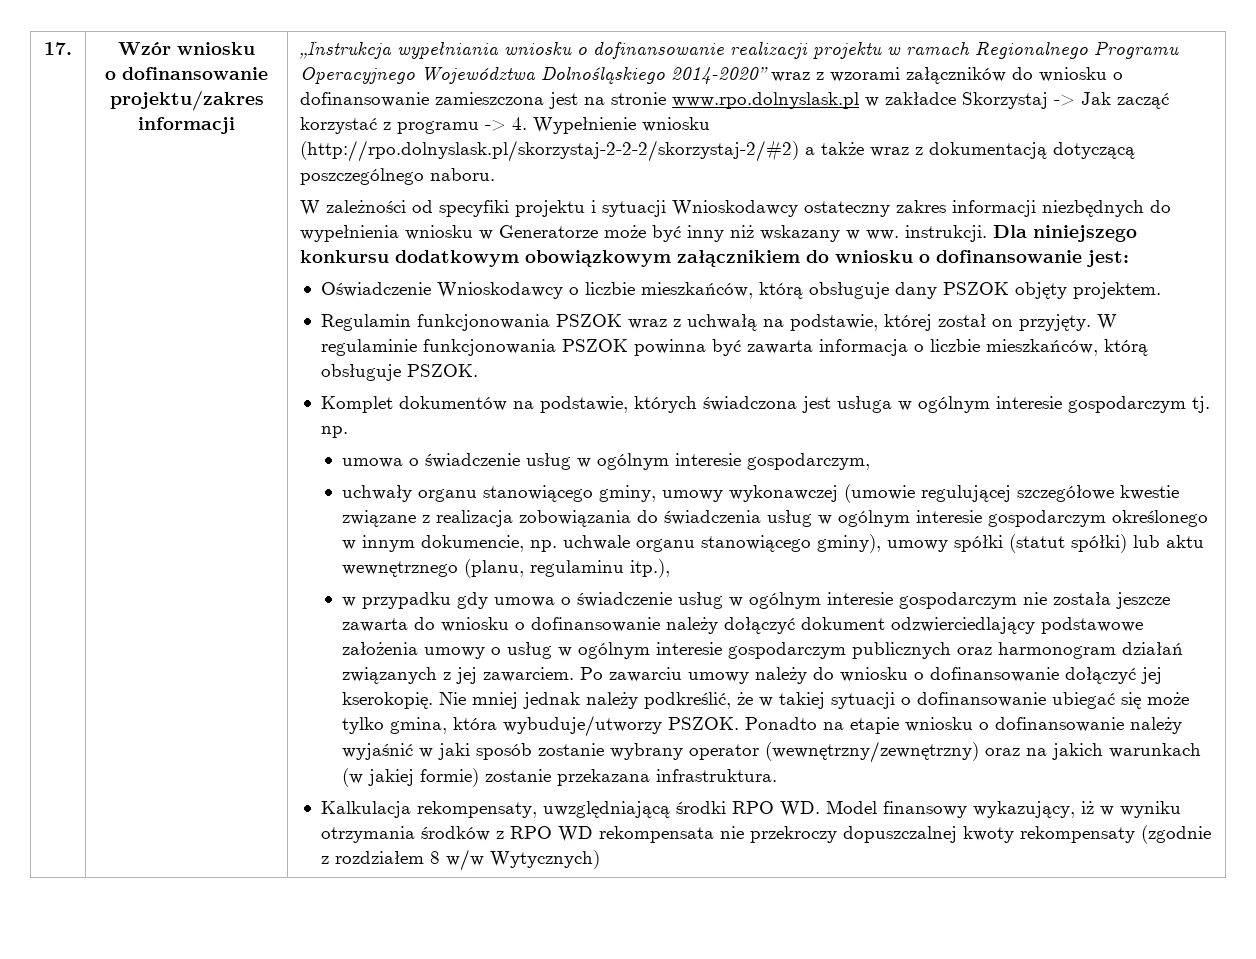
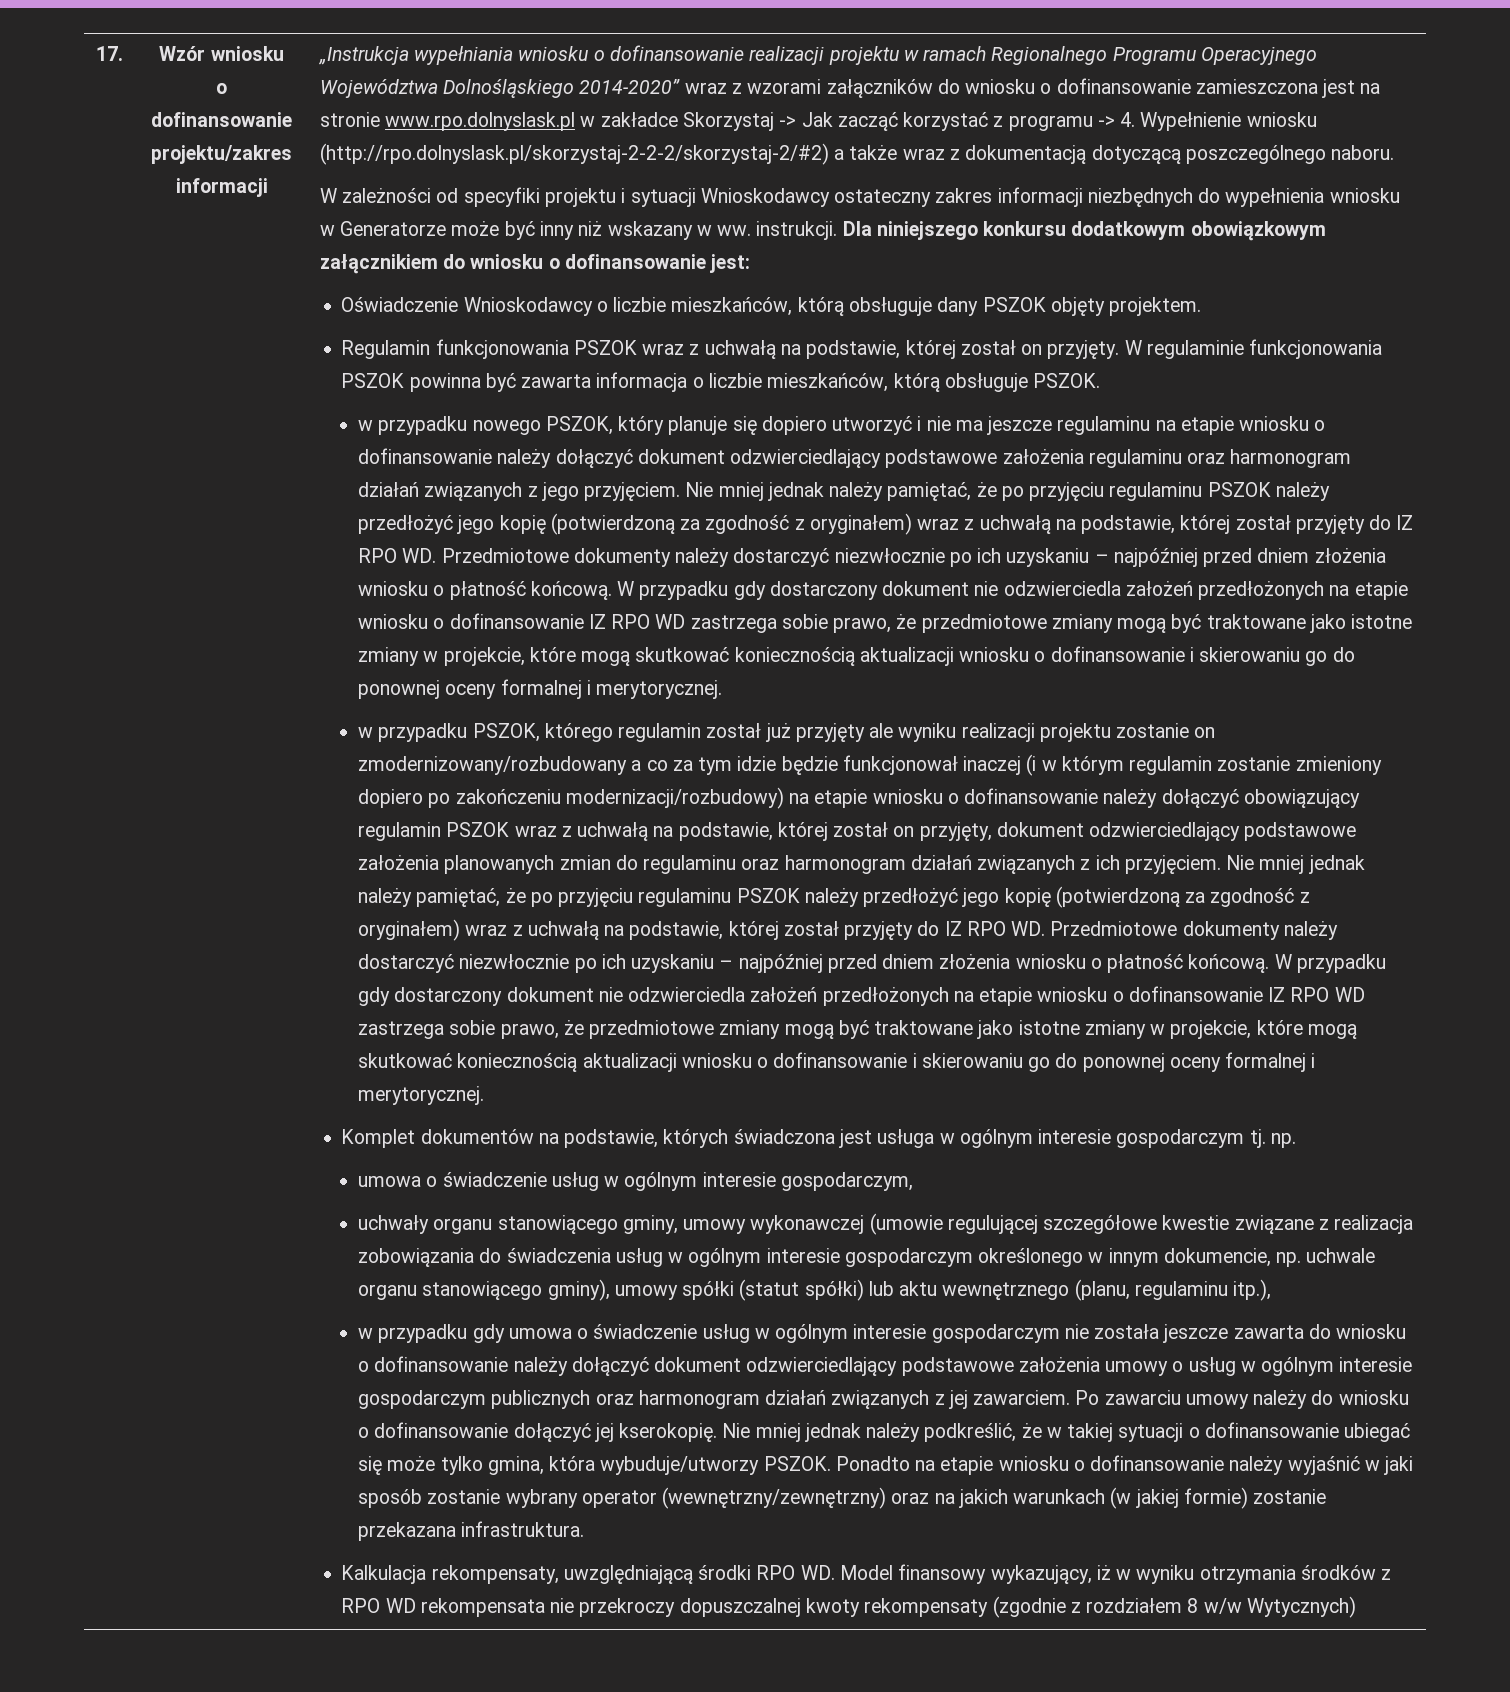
(478, 370) none -> [357,416,1326,435] [357,448,1352,468] [357,482,1330,501] [357,513,1414,535] [357,548,1386,567] [357,581,1408,600] [357,613,1413,633] [357,646,1355,666] [357,679,723,699] [357,723,1216,742] [357,754,1382,776] [357,787,1360,809] [357,822,1357,841] [357,855,1365,874] [357,886,1310,908] [357,919,1338,941] [357,954,1386,973] [357,986,1365,1006] [357,1020,1357,1039] [357,1052,1316,1072] [357,1086,484,1105] // w przypadku nowego PSZOK, który planuje się dopiero utworzyć i nie ma jeszcze regulaminu na etapie wniosku o dofinansowanie należy dołączyć dokument odzwierciedlający podstawowe założenia regulaminu oraz harmonogram działań związanych z jego przyjęciem. Nie mniej jednak należy pamiętać, że po przyjęciu regulaminu PSZOK należy przedłożyć jego kopię (potwierdzoną za zgodność z oryginałem) wraz z uchwałą na podstawie, której został przyjęty do IZ RPO WD. Przedmiotowe dokumenty należy dostarczyć niezwłocznie po ich uzyskaniu – najpóźniej przed dniem złożenia wniosku o płatność końcową. W przypadku gdy dostarczony dokument nie odzwierciedla założeń przedłożonych na etapie wniosku o dofinansowanie IZ RPO WD zastrzega sobie prawo, że przedmiotowe zmiany mogą być traktowane jako istotne zmiany w projekcie, które mogą skutkować koniecznością aktualizacji wniosku o dofinansowanie i skierowaniu go do ponownej oceny formalnej i merytorycznej. // w przypadku PSZOK, którego regulamin został już przyjęty ale wyniku realizacji projektu zostanie on zmodernizowany/rozbudowany a co za tym idzie będzie funkcjonował inaczej (i w którym regulamin zostanie zmieniony dopiero po zakończeniu modernizacji/rozbudowy) na etapie wniosku o dofinansowanie należy dołączyć obowiązujący regulamin PSZOK wraz z uchwałą na podstawie, której został on przyjęty, dokument odzwierciedlający podstawowe założenia planowanych zmian do regulaminu oraz harmonogram działań związanych z ich przyjęciem. Nie mniej jednak należy pamiętać, że po przyjęciu regulaminu PSZOK należy przedłożyć jego kopię (potwierdzoną za zgodność z oryginałem) wraz z uchwałą na podstawie, której został przyjęty do IZ RPO WD. Przedmiotowe dokumenty należy dostarczyć niezwłocznie po ich uzyskaniu – najpóźniej przed dniem złożenia wniosku o płatność końcową. W przypadku gdy dostarczony dokument nie odzwierciedla założeń przedłożonych na etapie wniosku o dofinansowanie IZ RPO WD zastrzega sobie prawo, że przedmiotowe zmiany mogą być traktowane jako istotne zmiany w projekcie, które mogą skutkować koniecznością aktualizacji wniosku o dofinansowanie i skierowaniu go do ponownej oceny formalnej i merytorycznej.

